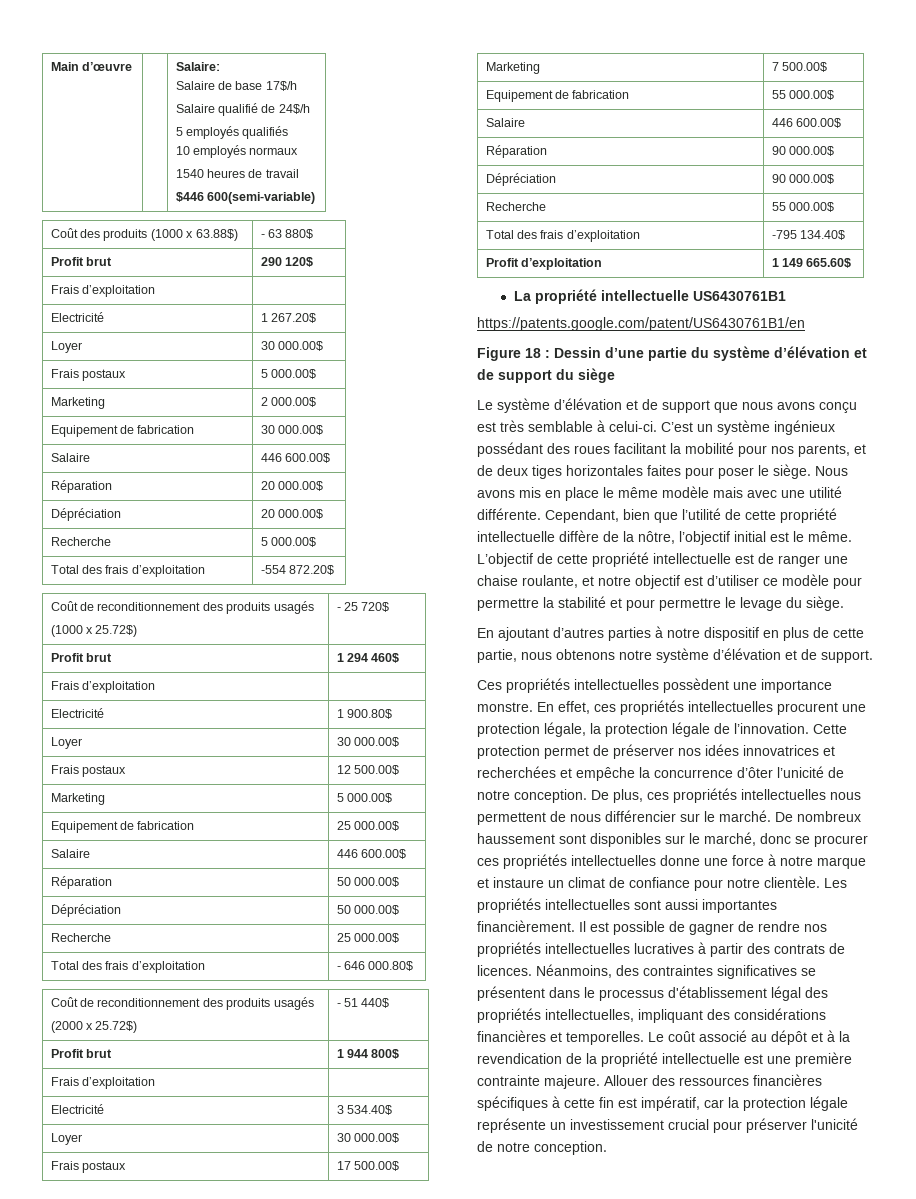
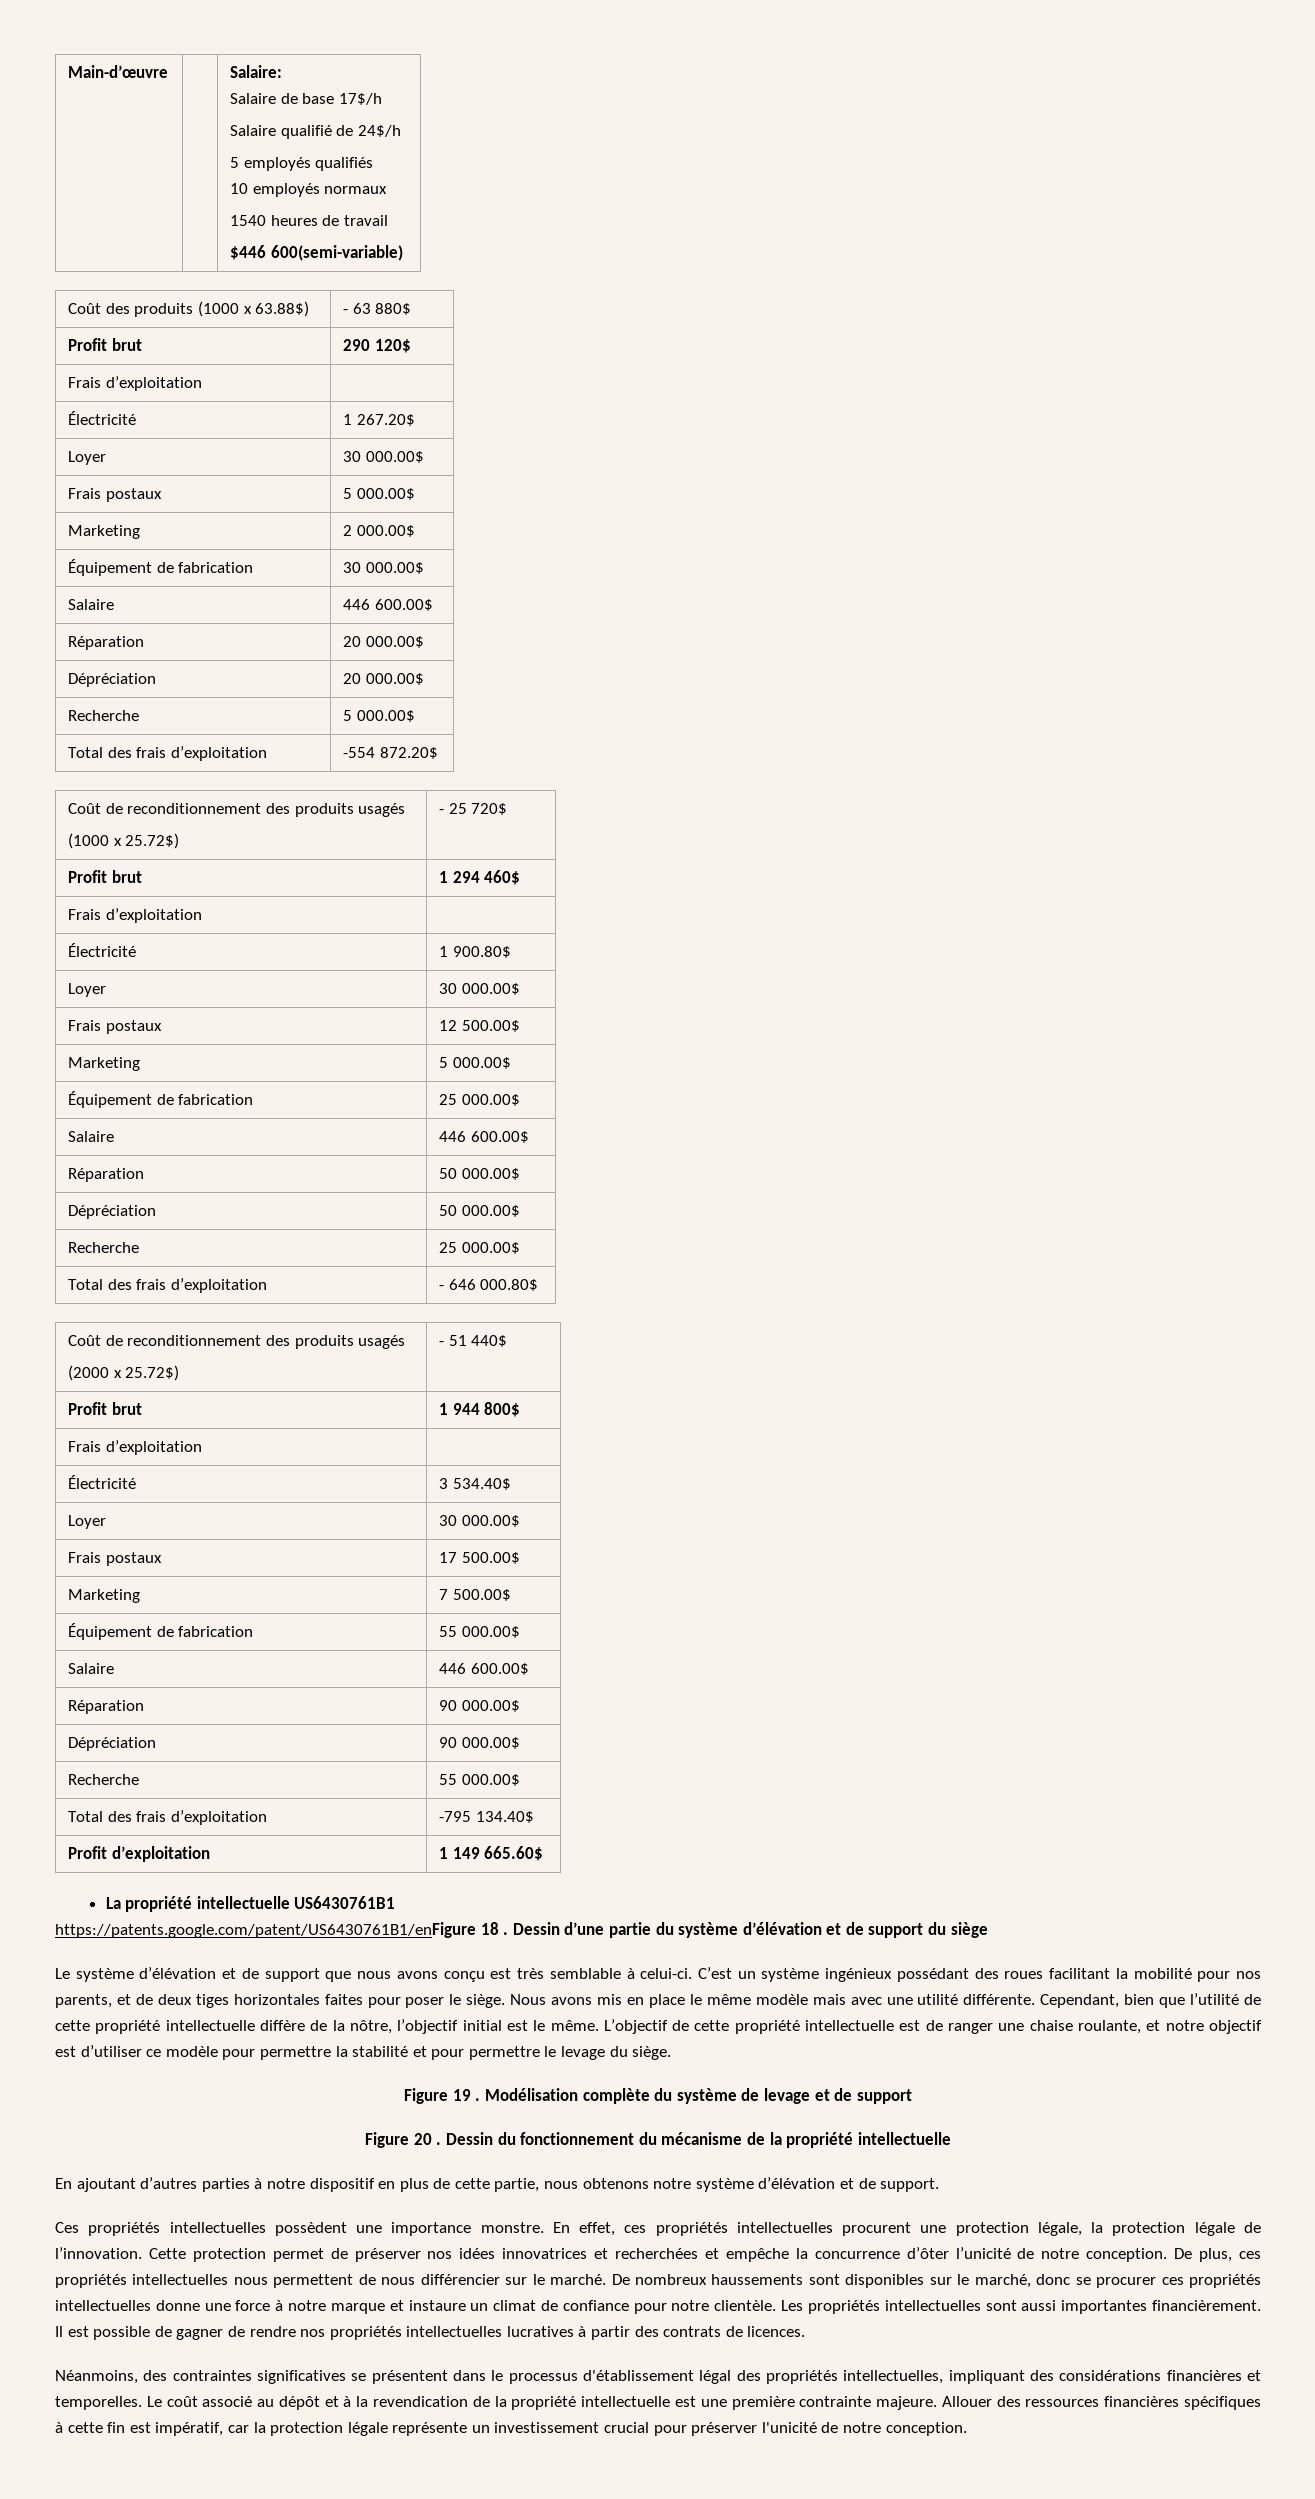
[50,62,133,71] Main d’œuvre -> [68,65,169,78] Main-d’œuvre
[50,312,104,322] Electricité -> [68,411,137,425] Électricité
[50,425,118,437] Equipement -> [68,559,153,576] Équipement
[50,708,104,718] Electricité -> [68,943,137,957] Électricité
[50,821,118,833] Equipement -> [68,1091,153,1108] Équipement
[50,1104,104,1114] Electricité -> [68,1475,137,1489] Électricité
[485,90,553,102] Equipement -> [68,1623,153,1640] Équipement
[477,317,805,331] [477,347,550,361] https://patents.google.com/patent/US6430761B1/en // Figure 18 : -> [55,1922,509,1938] https://patents.google.com/patent/US6430761B1/enFigure 18 .
(844, 603) none -> [404,2088,912,2104] [365,2132,951,2148] // Figure 19 . Modélisation complète du système de levage et de support // Figure 20 . Dessin du fonctionnement du mécanisme de la propriété intellectuelle
[477,833,555,844] haussement -> [711,2274,804,2285] haussements
(532, 970) none -> (806, 2331) //

